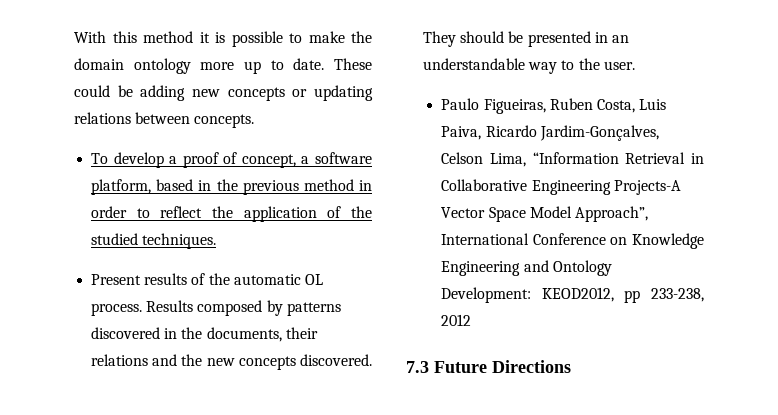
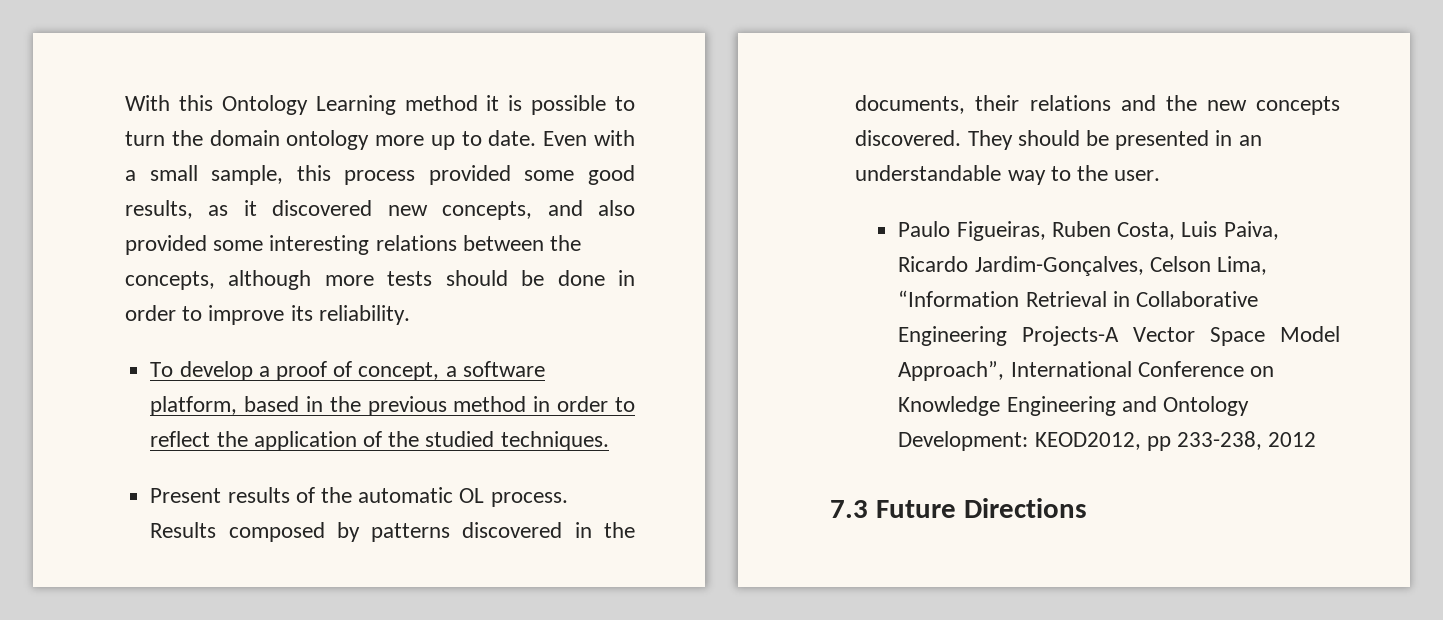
(137, 37) none -> [221,95,396,115] Ontology Learning
[308,31,345,43] make -> [125,131,165,146] turn
[333,58,372,70] [74,85,373,101] [74,112,255,128] These could be adding new concepts or updating relations between concepts. -> [543,130,635,146] [125,165,635,185] [125,200,635,220] [125,235,582,255] [125,270,635,290] [125,305,410,325] Even with a small sample, this process provided some good results, as it discovered new concepts, and also provided some interesting relations between the concepts, although more tests should be done in order to improve its reliability.

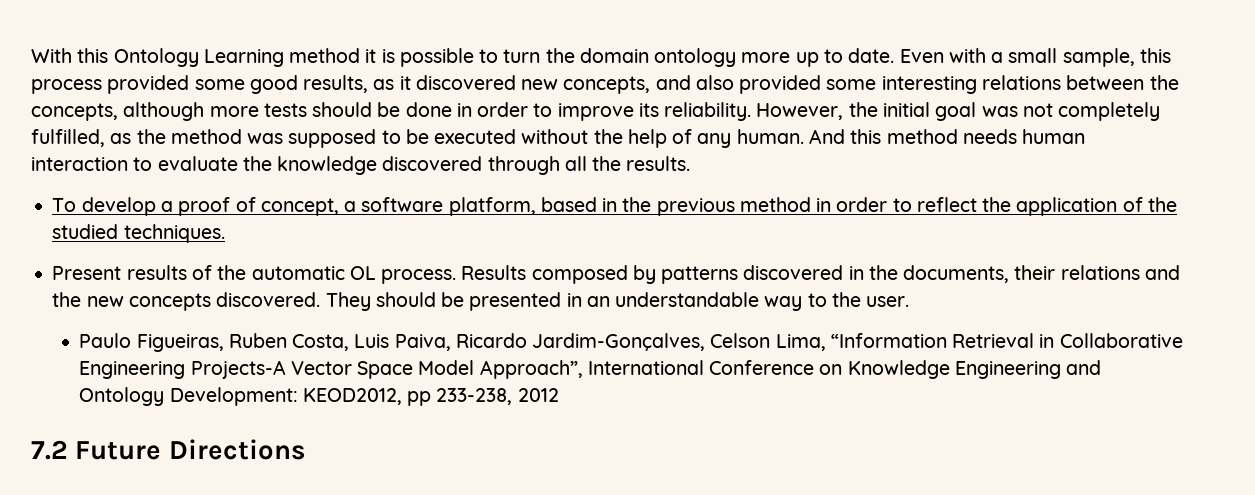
(410, 315) none -> [756,102,1161,121] [31,129,1086,148] [31,156,691,175] However, the initial goal was not completely fulfilled, as the method was supposed to be executed without the help of any human. And this method needs human interaction to evaluate the knowledge discovered through all the results.
[830,500,868,518] 7.3 -> [31,440,68,460] 7.2

